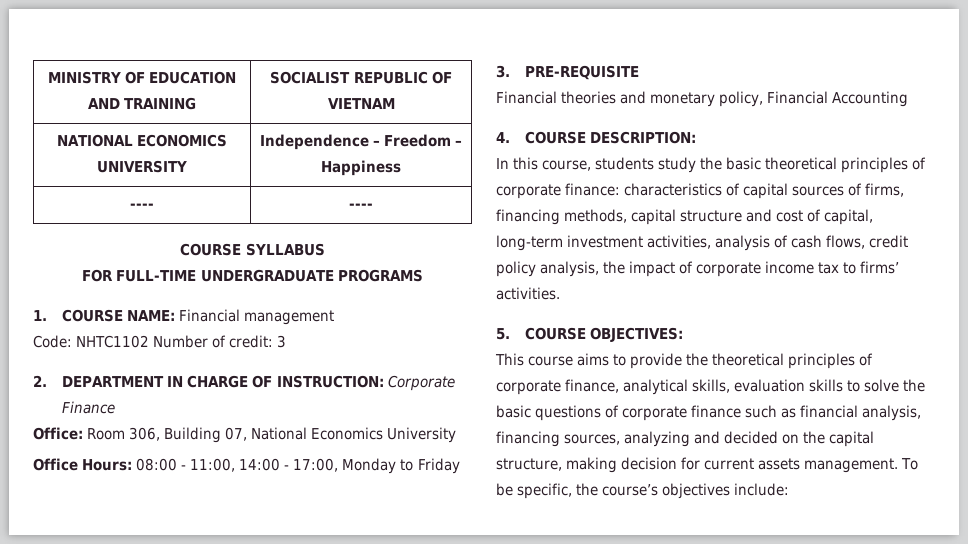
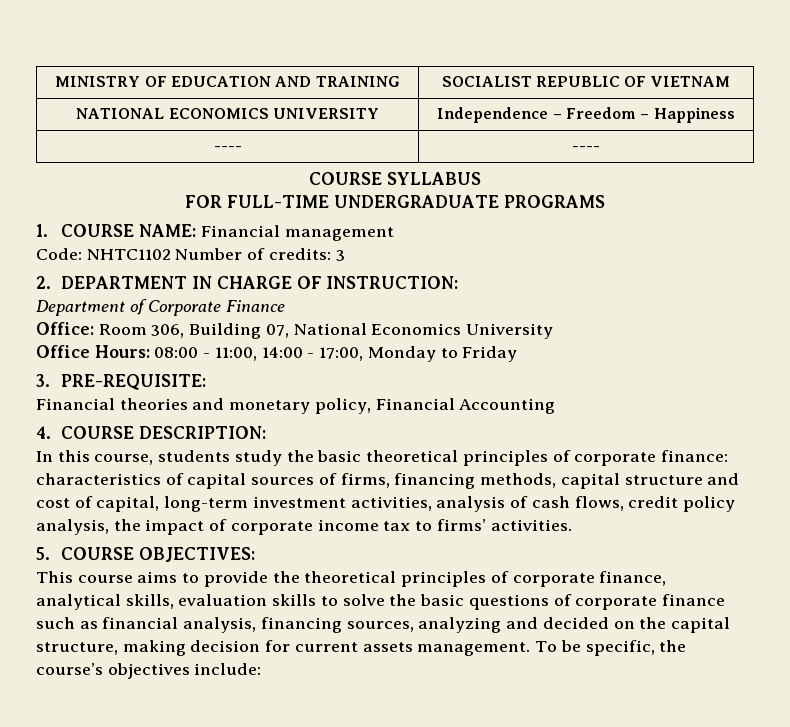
[229,335,274,348] credit: -> [268,248,331,260] credits:
(384, 381) none -> [36,299,147,316] // Department of
[525,65,640,80] PRE-REQUISITE -> [61,374,207,390] PRE-REQUISITE:

